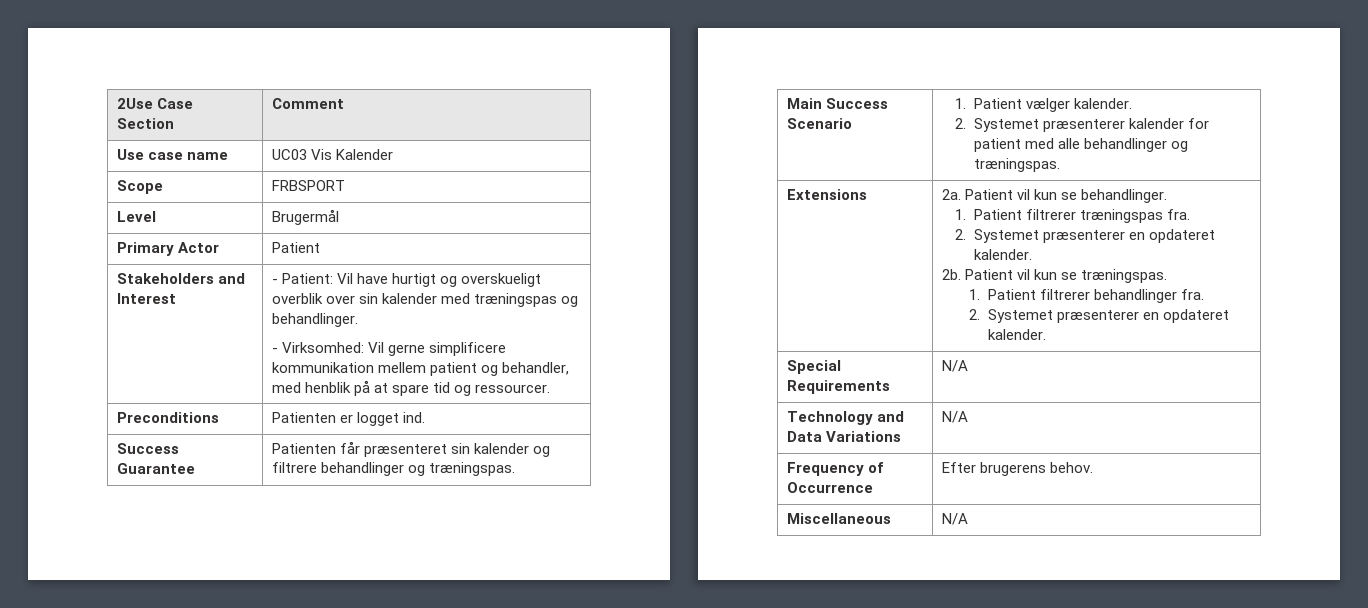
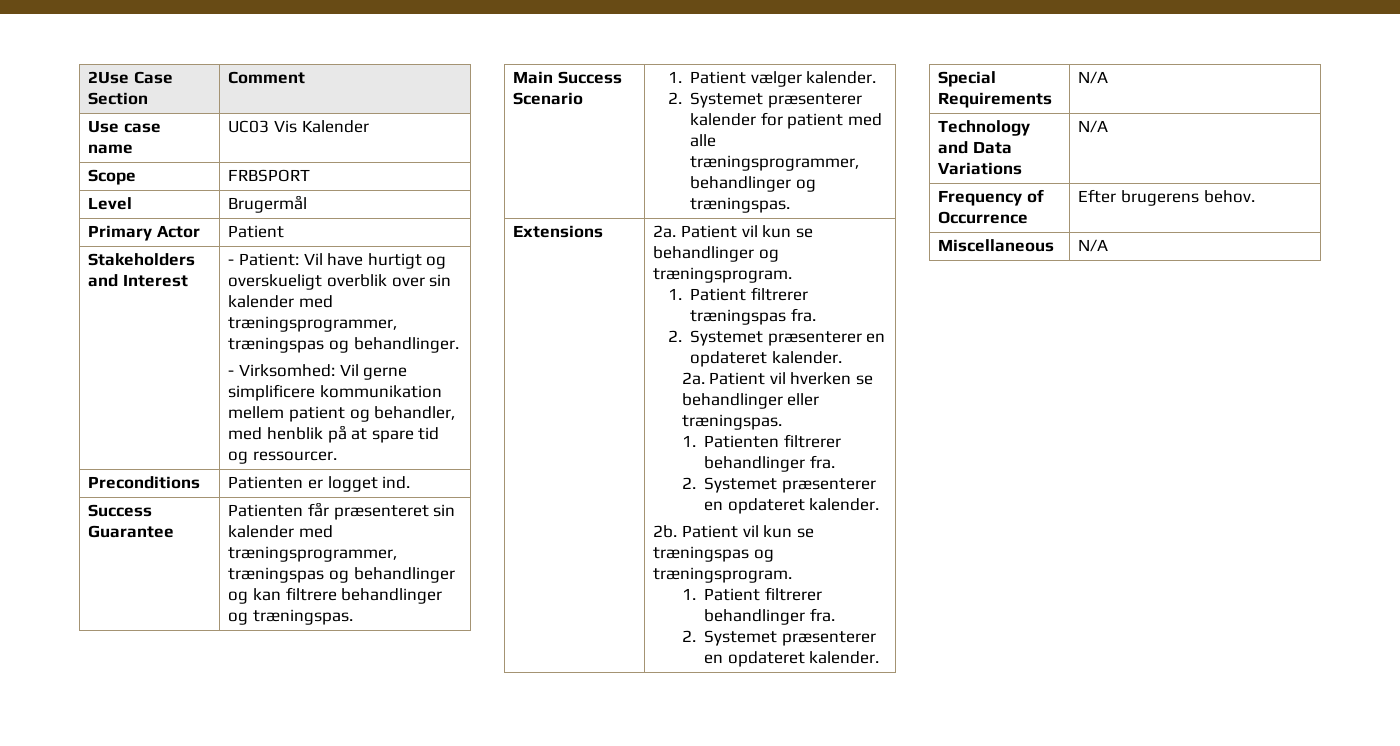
(470, 298) none -> [228,316,398,332] træningsprogrammer,
[532,446,550,457] og -> [299,525,334,538] [228,546,398,562] [228,567,455,583] [228,588,282,604] med træningsprogrammer, træningspas og behandlinger og kan
(1081, 143) none -> [690,155,860,171] træningsprogrammer,
[1080,189,1167,203] behandlinger. -> [653,246,780,262] [653,267,793,283] behandlinger og træningsprogram.
(1032, 254) none -> [681,372,873,385] [681,393,820,409] [681,414,782,430] [681,434,841,448] [704,455,835,472] [681,477,876,493] [704,498,880,514] // 2a. Patient vil hverken se behandlinger eller træningspas. // 1. Patienten filtrerer behandlinger fra. // 2. Systemet præsenterer en opdateret kalender.
[1080,269,1167,283] træningspas. -> [653,546,775,562] [653,567,793,583] træningspas og træningsprogram.

